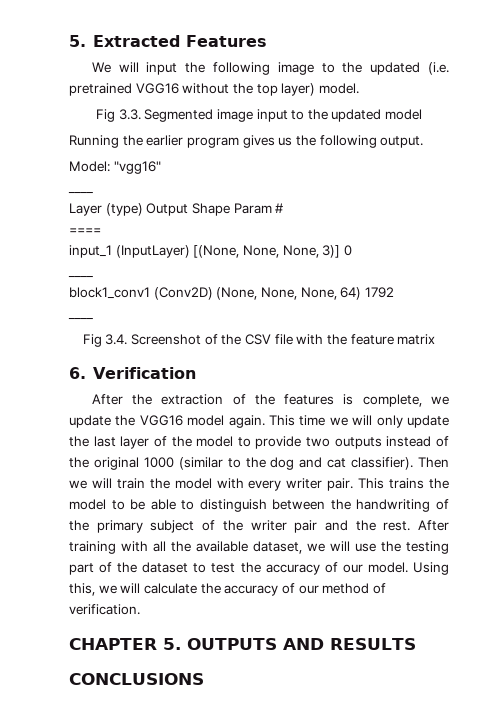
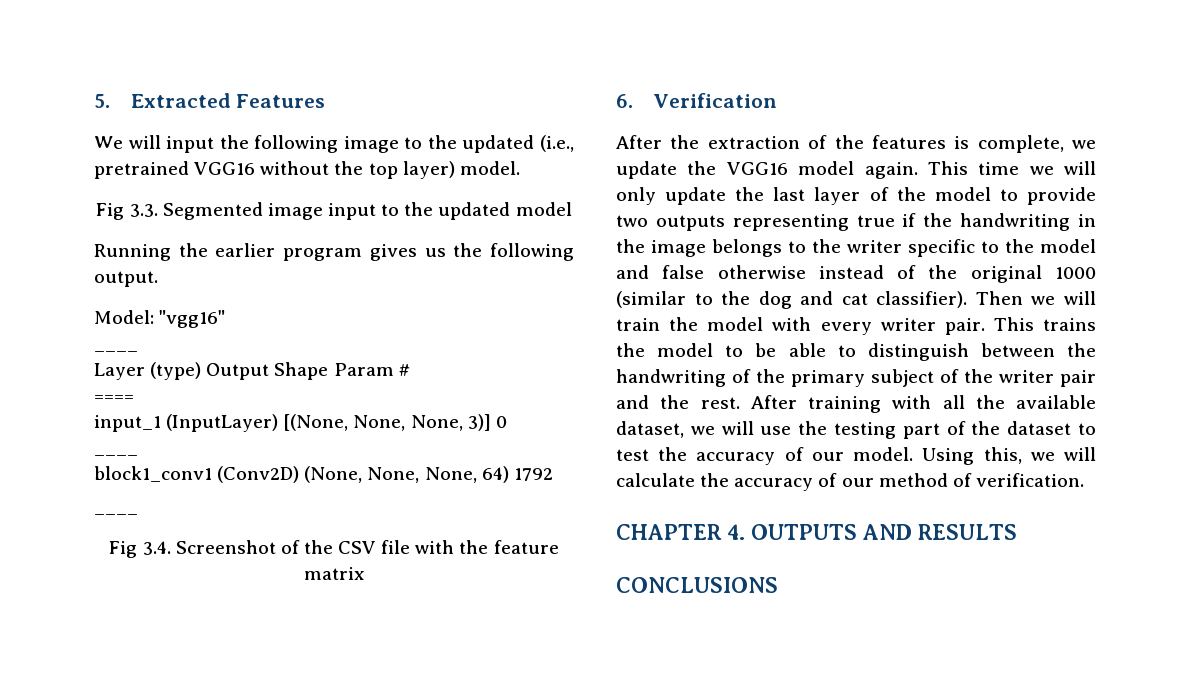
[427,62,449,75] (i.e. -> [540,135,574,152] (i.e.,
(382, 443) none -> [732,213,1096,231] [616,239,1096,257] [616,265,806,279] representing true if the handwriting in the image belongs to the writer specific to the model and false otherwise
[163,638,181,650] 5. -> [727,524,745,540] 4.

